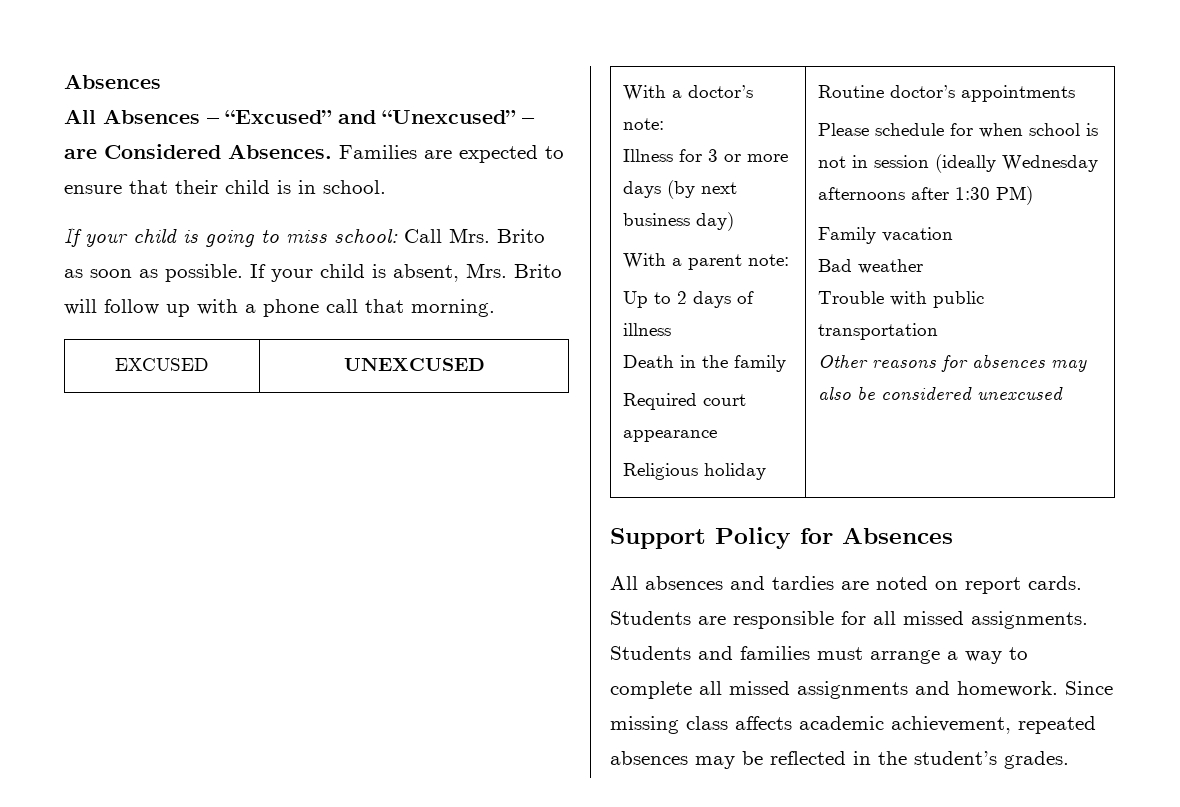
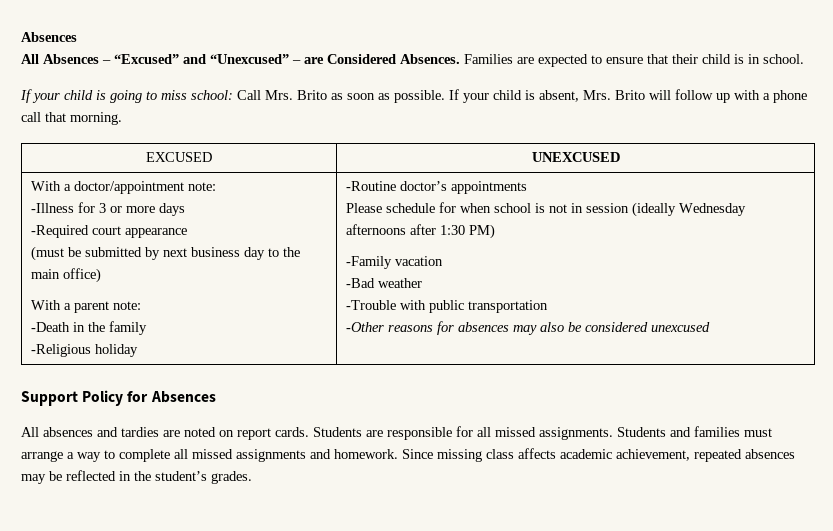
[687,85,753,98] [622,118,664,130] [622,149,673,162] doctor’s note: // Illness -> [74,181,217,194] [31,203,75,213] doctor/appointment note: // -Illness
[666,180,737,199] [622,212,734,231] [622,253,789,270] [622,291,754,308] [622,323,671,336] [622,355,674,368] (by next business day) // With a parent note: // Up to 2 days of illness // Death -> [31,225,188,238] [31,246,301,261] [31,268,102,283] [31,300,142,313] [31,322,71,332] // -Required court appearance // (must be submitted by next business day to the main office) // With a parent note: // -Death
[622,393,746,410] [622,430,717,442] [622,463,698,480] Required court appearance // Religious -> [31,344,92,357] -Religious
[817,85,884,98] Routine -> [346,181,397,191] -Routine
[817,227,876,244] Family -> [346,256,393,269] -Family
[817,259,852,272] Bad -> [346,278,376,288] -Bad
[817,291,884,304] Trouble -> [346,300,397,310] -Trouble
[817,355,868,368] Other -> [346,322,385,332] -Other

